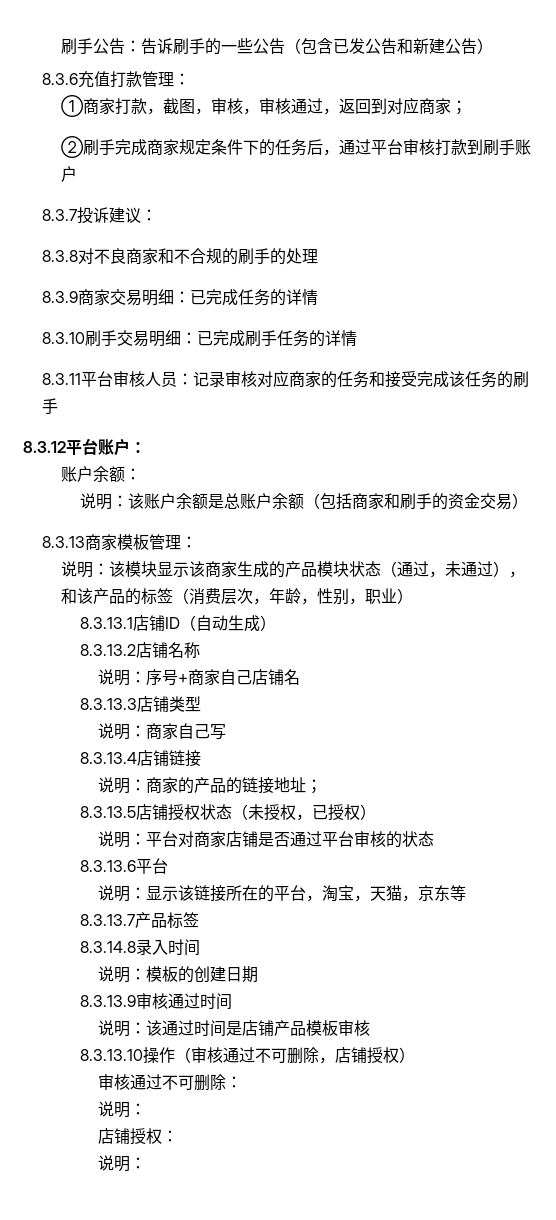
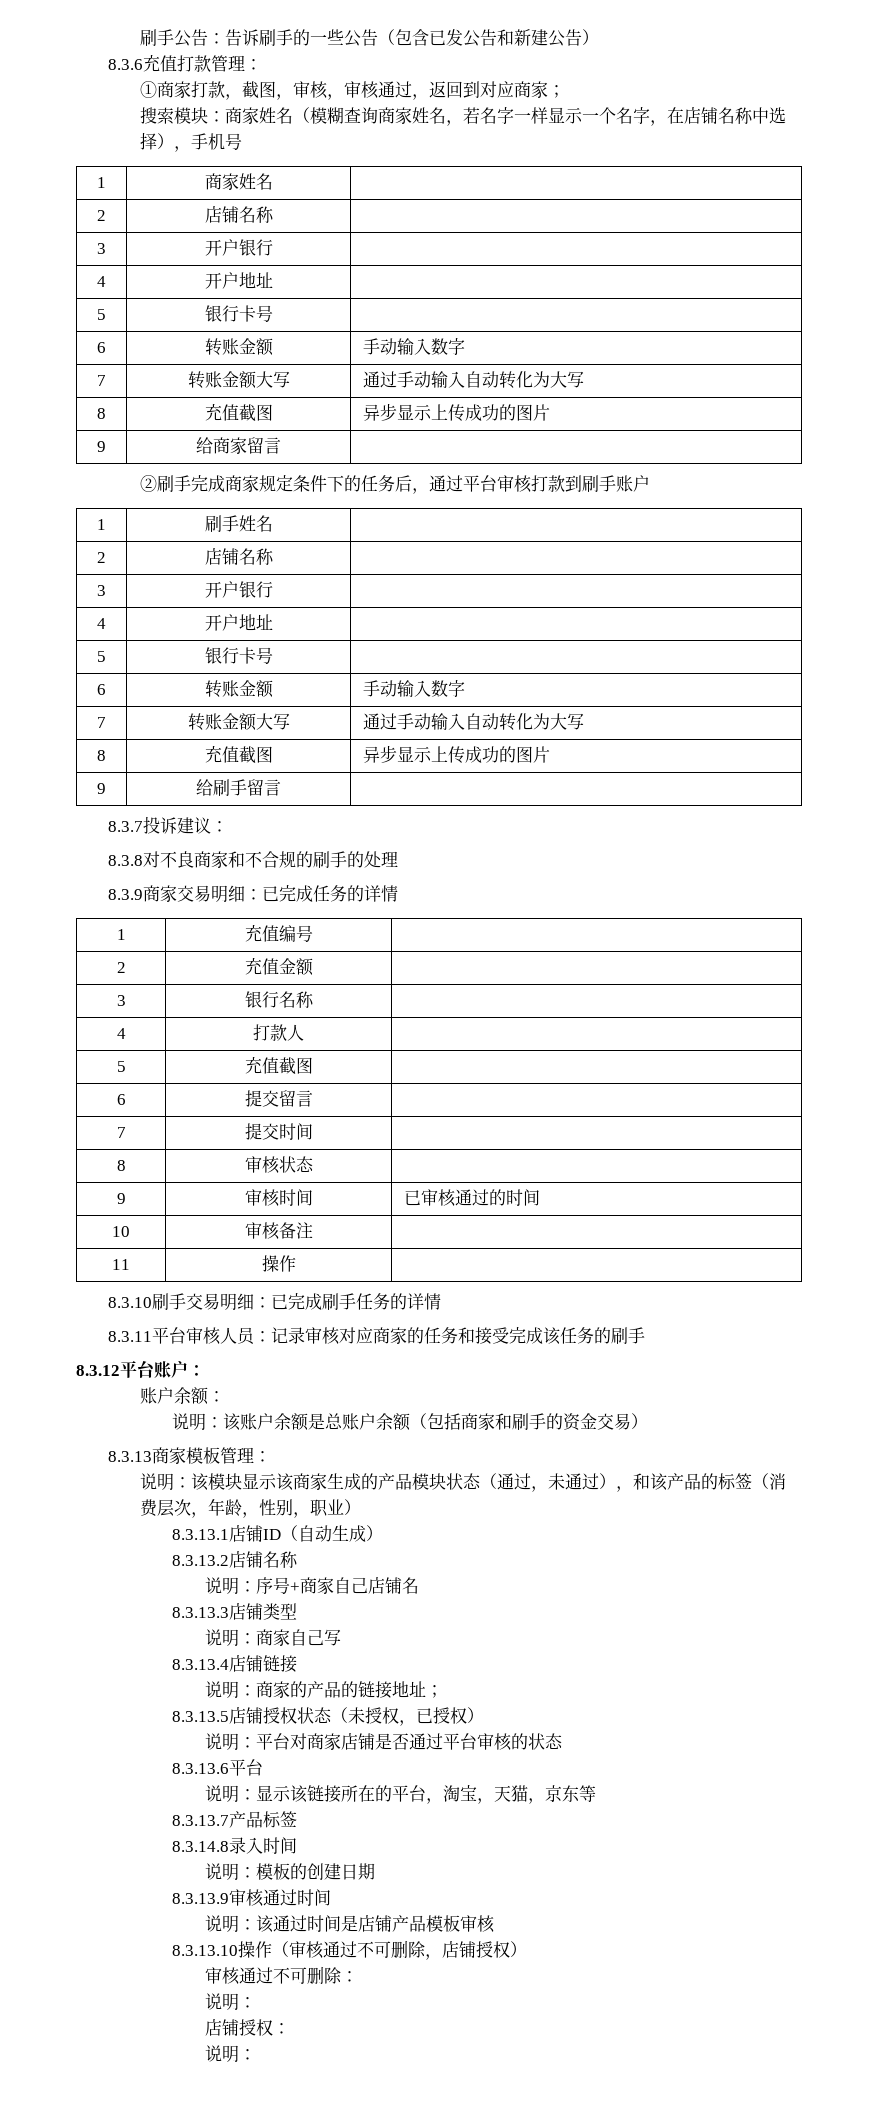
(467, 107) none -> [140,107,787,126] [140,132,243,152] [97,177,106,188] [204,173,273,191] [97,210,106,221] [204,206,274,223] [97,243,106,254] [204,239,273,256] [97,276,106,287] [204,272,273,289] [97,309,106,320] [204,305,273,322] [97,342,106,353] [204,338,274,356] [362,338,465,355] [97,375,106,386] [187,371,290,389] [362,371,584,389] [97,408,106,419] [204,403,273,422] [362,403,550,422] [97,441,106,452] [196,437,281,455] // 搜索模块：商家姓名（模糊查询商家姓名，若名字一样显示一个名字，在店铺名称中选择），手机号 // 1 | 商家姓名 | // 2 | 店铺名称 | // 3 | 开户银行 | // 4 | 开户地址 | // 5 | 银行卡号 | // 6 | 转账金额 | 手动输入数字 // 7 | 转账金额大写 | 通过手动输入自动转化为大写 // 8 | 充值截图 | 异步显示上传成功的图片 // 9 | 给商家留言 |
(77, 174) none -> [97,519,106,530] [204,515,273,532] [97,552,106,563] [204,548,274,565] [97,585,106,596] [204,581,273,598] [97,618,106,629] [204,614,273,631] [97,651,106,662] [204,647,273,664] [97,684,106,695] [204,680,274,698] [362,680,465,697] [97,717,106,728] [187,713,290,731] [362,713,584,731] [97,750,106,761] [204,745,273,764] [362,745,550,764] [97,783,106,794] [196,779,281,796] // 1 | 刷手姓名 | // 2 | 店铺名称 | // 3 | 开户银行 | // 4 | 开户地址 | // 5 | 银行卡号 | // 6 | 转账金额 | 手动输入数字 // 7 | 转账金额大写 | 通过手动输入自动转化为大写 // 8 | 充值截图 | 异步显示上传成功的图片 // 9 | 给刷手留言 |
(318, 297) none -> [116,929,126,940] [244,924,313,942] [116,962,126,973] [244,957,314,976] [116,995,126,1006] [244,991,314,1008] [116,1028,126,1039] [253,1024,304,1041] [116,1061,126,1072] [244,1056,313,1075] [116,1094,126,1105] [244,1090,313,1107] [116,1127,126,1138] [244,1123,313,1140] [116,1160,126,1171] [244,1156,314,1174] [116,1193,126,1204] [244,1189,313,1207] [403,1189,540,1207] [112,1226,130,1237] [244,1222,313,1240] [112,1259,130,1270] [261,1255,296,1272] // 1 | 充值编号 | // 2 | 充值金额 | // 3 | 银行名称 | // 4 | 打款人 | // 5 | 充值截图 | // 6 | 提交留言 | // 7 | 提交时间 | // 8 | 审核状态 | // 9 | 审核时间 | 已审核通过的时间 // 10 | 审核备注 | // 11 | 操作 |

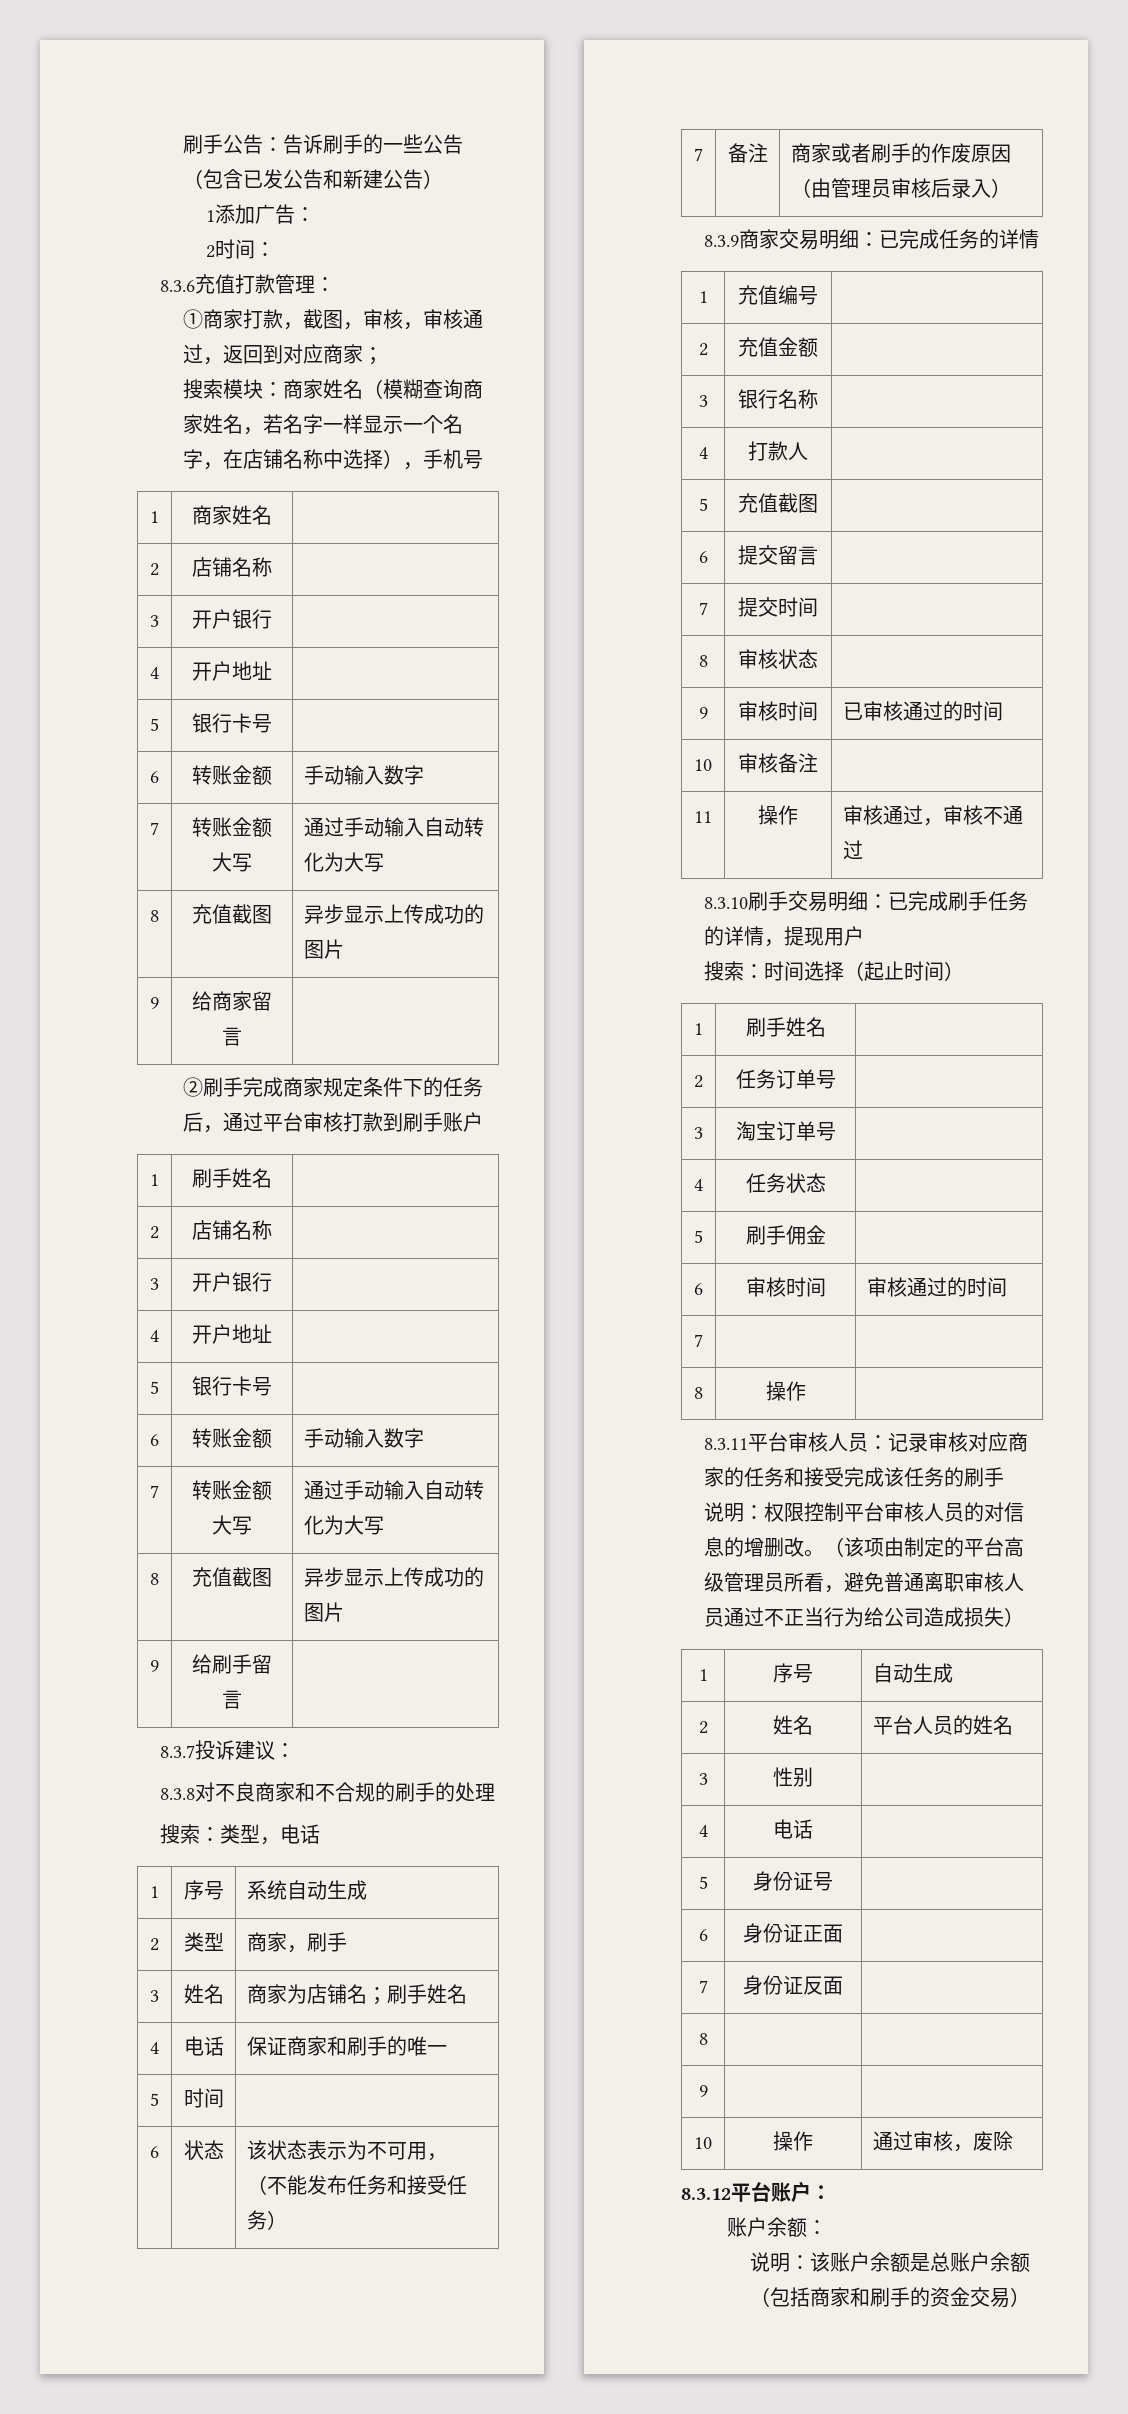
(600, 37) none -> [206,204,316,224] [206,239,276,259] // 1添加广告： // 2时间：
(399, 859) none -> [160,1824,321,1845] [150,1886,159,1898] [183,1880,224,1900] [247,1880,368,1900] [150,1938,159,1951] [183,1932,224,1952] [247,1932,348,1953] [150,1990,159,2002] [183,1984,224,2004] [247,1984,468,2005] [150,2042,159,2054] [183,2036,224,2056] [247,2036,448,2056] [150,2093,159,2106] [183,2088,224,2108] [150,2146,159,2158] [183,2140,224,2160] [247,2140,448,2161] [247,2175,468,2195] [247,2210,288,2230] [694,148,703,161] [727,143,768,163] [791,143,1012,163] [791,178,1012,198] // 搜索：类型，电话 // 1 | 序号 | 系统自动生成 // 2 | 类型 | 商家，刷手 // 3 | 姓名 | 商家为店铺名；刷手姓名 // 4 | 电话 | 保证商家和刷手的唯一 // 5 | 时间 | // 6 | 状态 | 该状态表示为不可用，（不能发布任务和接受任务） // 7 | 备注 | 商家或者刷手的作废原因（由管理员审核后录入）
(296, 1263) none -> [843,805,1024,826] [843,840,864,860] 审核通过，审核不通过
(442, 1301) none -> [764,926,865,947] [704,961,965,981] [694,1023,703,1035] [745,1017,826,1037] [694,1075,703,1088] [735,1069,836,1089] [694,1127,703,1139] [735,1121,836,1141] [694,1179,703,1191] [745,1173,826,1193] [694,1230,703,1243] [745,1225,826,1245] [694,1283,703,1295] [745,1277,826,1297] [867,1277,1008,1297] [694,1334,703,1347] [694,1387,703,1399] [765,1381,806,1401] ，提现用户 // 搜索：时间选择（起止时间） // 1 | 刷手姓名 | // 2 | 任务订单号 | // 3 | 淘宝订单号 | // 4 | 任务状态 | // 5 | 刷手佣金 | // 6 | 审核时间 | 审核通过的时间 // 7 | | // 8 | 操作 |
(646, 1335) none -> [704,1502,1025,1522] [704,1537,1025,1557] [704,1572,1025,1593] [704,1607,1025,1627] [698,1669,708,1681] [773,1663,813,1683] [873,1663,954,1683] [698,1721,708,1734] [773,1715,813,1735] [873,1715,1014,1735] [698,1773,708,1785] [773,1767,813,1787] [698,1825,708,1837] [773,1819,813,1839] [698,1876,708,1889] [753,1871,833,1891] [698,1929,708,1941] [743,1923,843,1943] [698,1980,708,1993] [743,1975,843,1995] [698,2033,708,2045] [698,2085,708,2097] [694,2137,712,2149] [773,2131,813,2151] [873,2131,1014,2152] // 说明：权限控制平台审核人员的对信息的增删改。（该项由制定的平台高级管理员所看，避免普通离职审核人员通过不正当行为给公司造成损失） // 1 | 序号 | 自动生成 // 2 | 姓名 | 平台人员的姓名 // 3 | 性别 | // 4 | 电话 | // 5 | 身份证号 | // 6 | 身份证正面 | // 7 | 身份证反面 | // 8 | | // 9 | | // 10 | 操作 | 通过审核，废除
[108,1447,272,1465] [140,1473,787,1492] [140,1498,362,1518] [172,1525,384,1542] [172,1551,299,1568] [204,1577,419,1595] [172,1603,298,1620] [204,1629,341,1647] [172,1655,298,1673] [204,1681,443,1699] [172,1707,485,1726] [204,1733,563,1751] [172,1759,264,1776] [204,1785,596,1804] [172,1811,298,1828] [172,1837,298,1854] [204,1863,375,1881] [172,1889,332,1907] [204,1915,495,1933] [172,1940,528,1960] [204,1966,358,1985] [204,1993,256,2011] [204,2019,290,2036] [204,2045,256,2063] // 8.3.13商家模板管理： // 说明：该模块显示该商家生成的产品模块状态（通过，未通过），和该产品的标签（消费层次，年龄，性别，职业） // 8.3.13.1店铺ID（自动生成） // 8.3.13.2店铺名称 // 说明：序号+商家自己店铺名 // 8.3.13.3店铺类型 // 说明：商家自己写 // 8.3.13.4店铺链接 // 说明：商家的产品的链接地址； // 8.3.13.5店铺授权状态（未授权，已授权） // 说明：平台对商家店铺是否通过平台审核的状态 // 8.3.13.6平台 // 说明：显示该链接所在的平台，淘宝，天猫，京东等 // 8.3.13.7产品标签 // 8.3.14.8录入时间 // 说明：模板的创建日期 // 8.3.13.9审核通过时间 // 说明：该通过时间是店铺产品模板审核 // 8.3.13.10操作（审核通过不可删除，店铺授权） // 审核通过不可删除： // 说明： // 店铺授权： // 说明： -> (1031, 2297) none

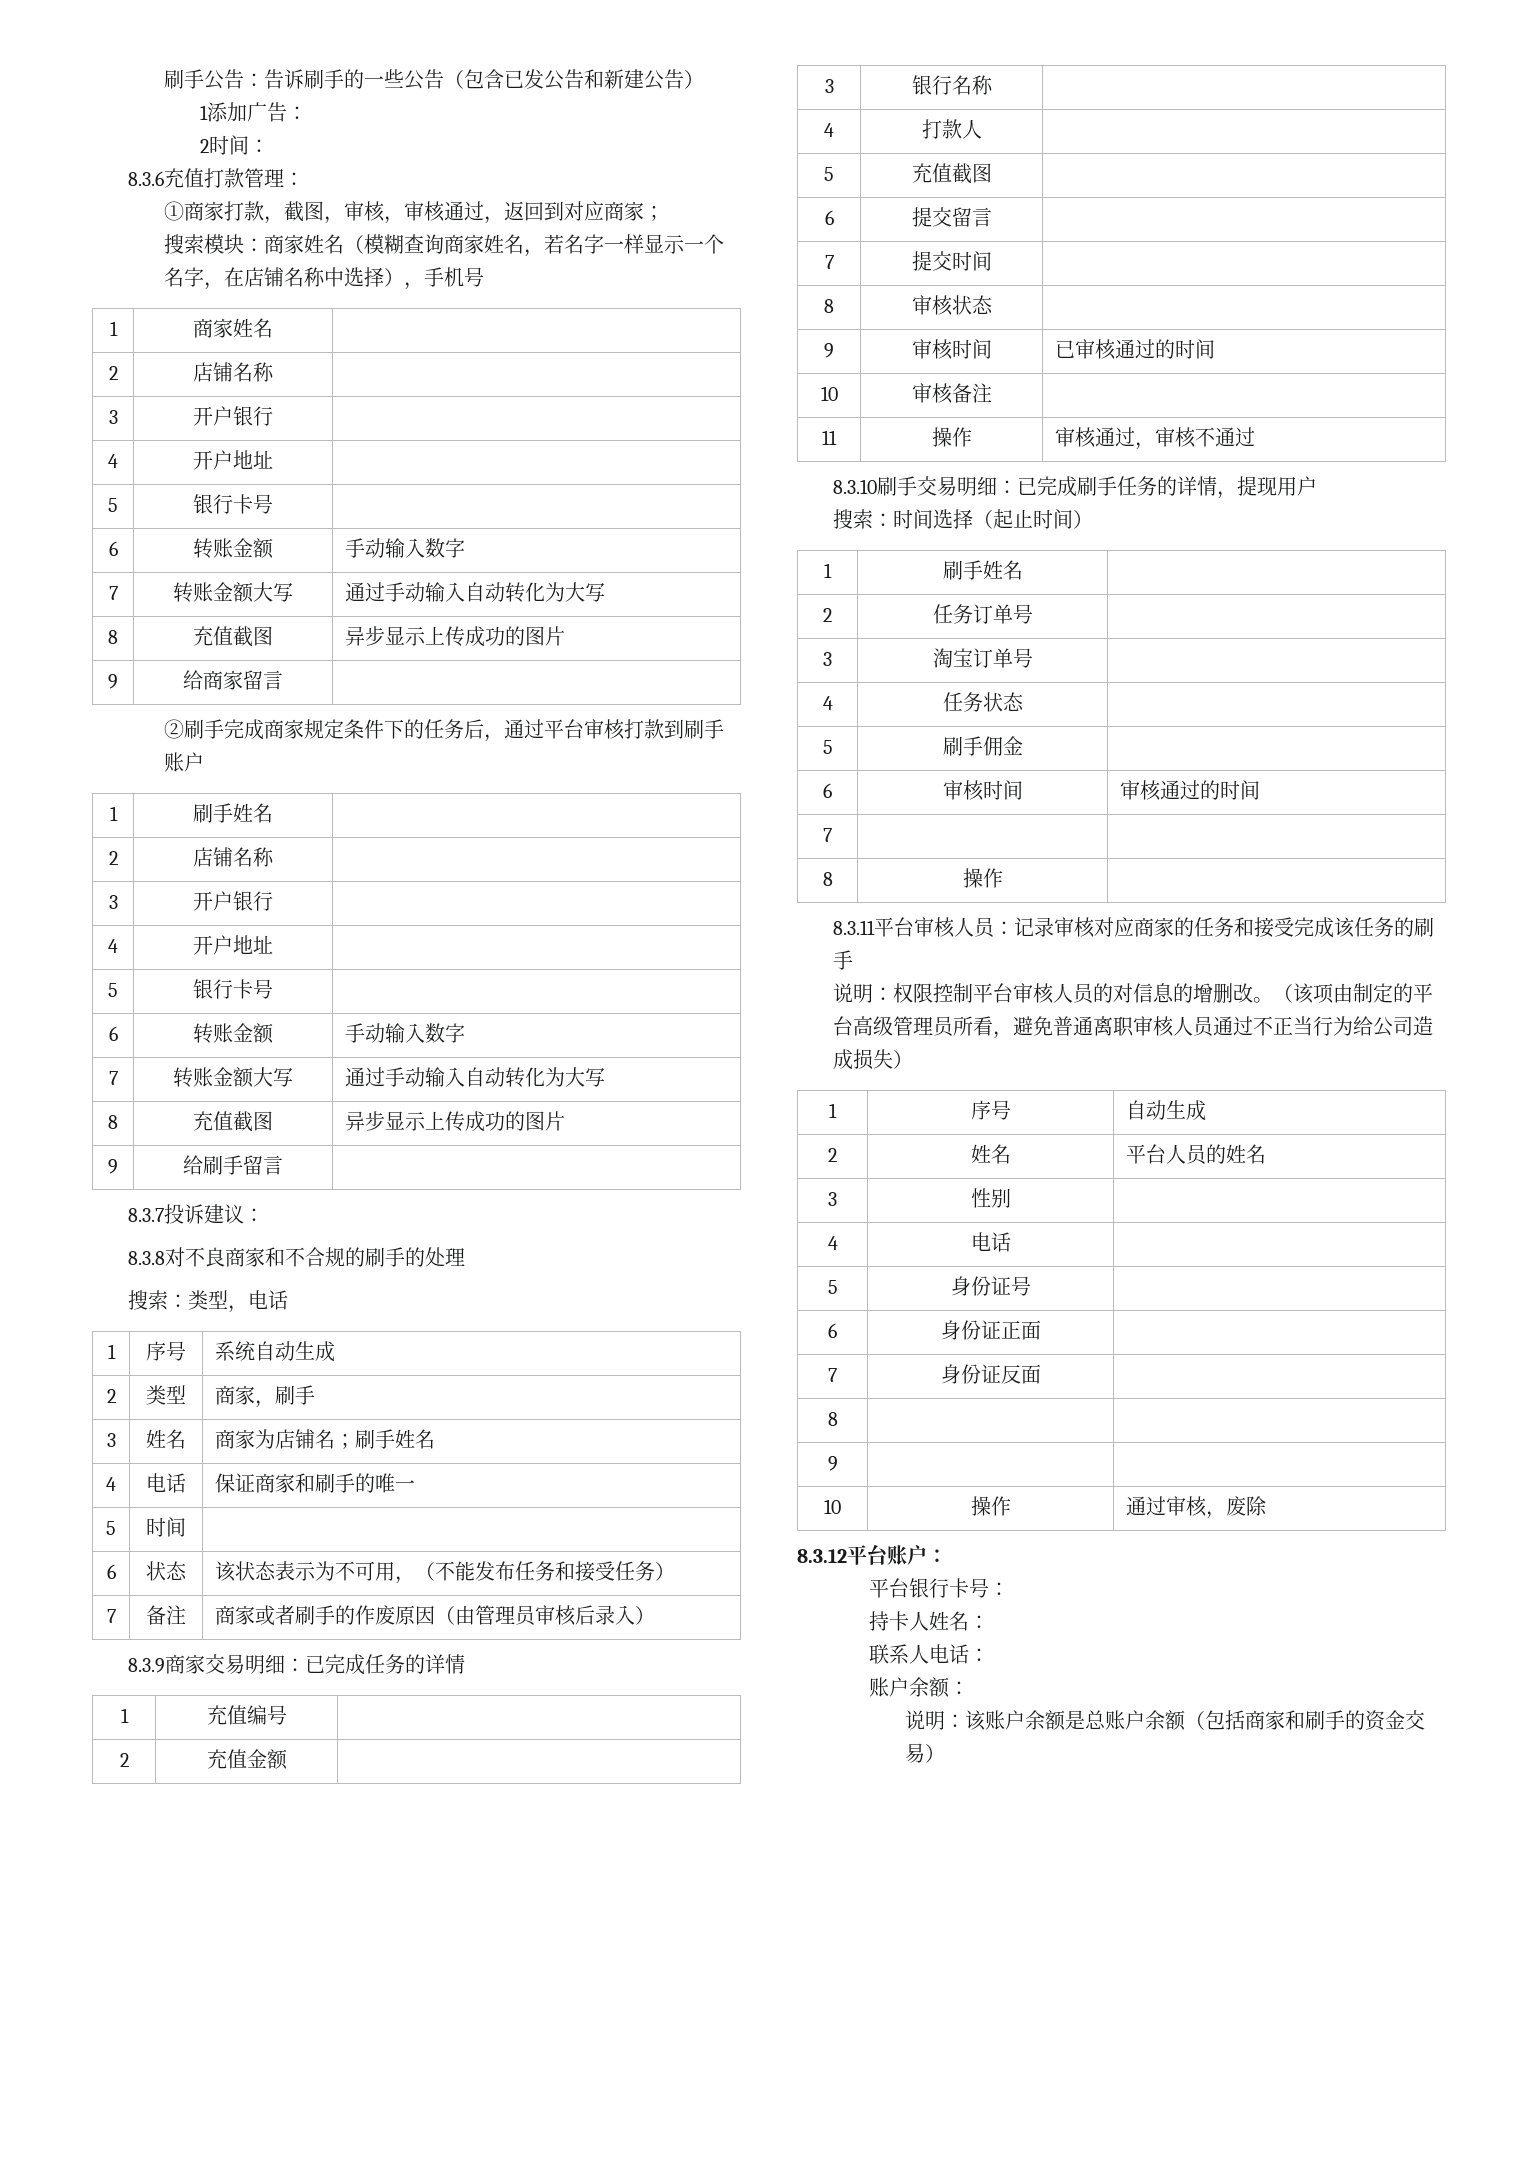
(831, 2192) none -> [869,1578,1010,1598] [869,1611,990,1631] [869,1644,990,1664] // 平台银行卡号： // 持卡人姓名： // 联系人电话：

